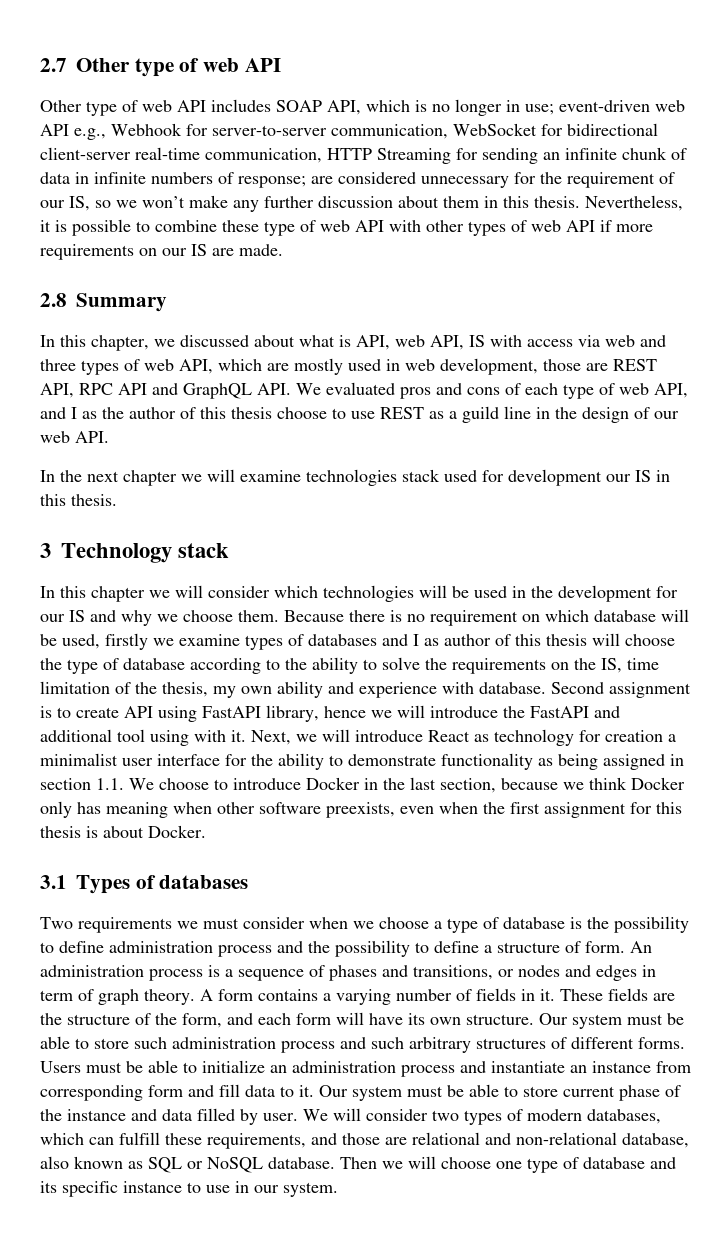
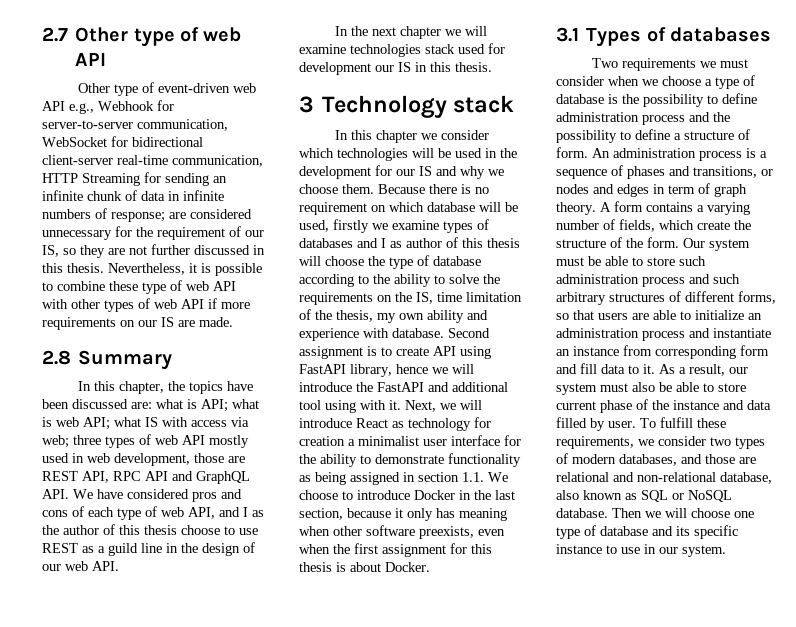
[142,99,554,116] web API includes SOAP API, which is no longer in use; -> (154, 87) none
[116,195,479,212] we won’t make any further discussion about them -> [80,244,250,258] they are not further discussed
[154,335,464,350] we discussed about what is API, web API, -> [167,381,253,394] [42,399,259,412] [42,417,141,430] the topics have been discussed are: what is API; what is web API; what
[605,335,666,347] web and -> [42,435,69,448] web;
[179,359,289,374] API, which are -> [182,435,205,445] API
[326,382,395,395] evaluated -> [97,489,189,499] have considered
[175,585,203,598] will -> (437, 136) none
[563,777,685,790] we think Docker -> [395,508,403,518] it
[476,988,675,1001] [40,1012,534,1028] fields in it. These fields are the structure of the form, and each form will have its own structure. -> [619,219,751,232] [556,237,679,248] fields, which create the structure of the form.
[638,1037,685,1049] [40,1061,143,1073] forms. Users must be -> [738,291,776,304] [556,310,649,320] forms, so that users are
[319,1085,443,1101] Our system must -> [659,364,748,376] [556,382,655,395] As a result, our system must also
[303,1108,361,1121] We will -> [640,417,726,428] [556,436,654,449] To fulfill these requirements, we
[40,1132,306,1149] which can fulfill these requirements, -> (677, 460) none

